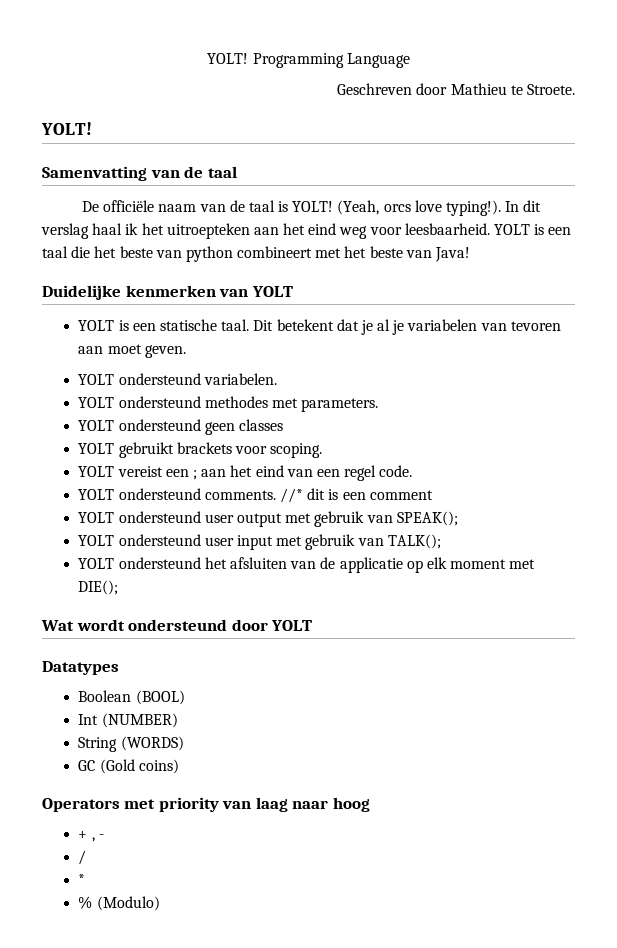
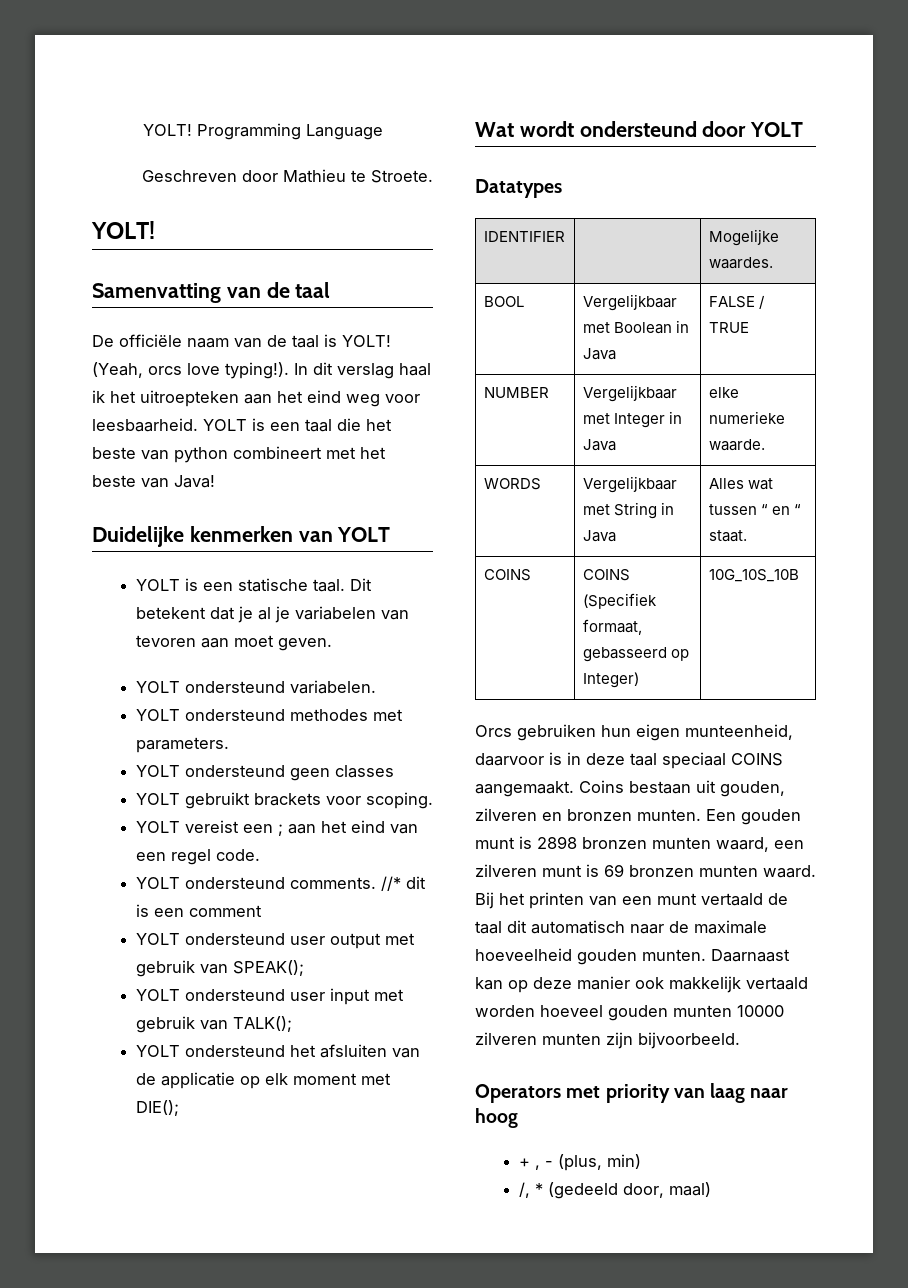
[78,690,185,705] [78,713,178,728] [78,736,184,752] [78,759,179,774] // Boolean (BOOL) // Int (NUMBER) // String (WORDS) // GC (Gold coins) -> [483,231,565,242] [708,229,779,246] [708,257,773,269] [483,296,524,307] [582,294,677,311] [582,320,689,334] [582,348,616,360] [708,295,765,309] [708,322,749,333] [483,387,549,398] [582,385,677,402] [582,411,682,428] [582,439,616,451] [708,387,739,398] [708,411,785,424] [708,439,765,451] [483,478,541,490] [582,476,677,493] [582,502,674,519] [582,530,616,542] [708,478,773,490] [708,504,801,515] [708,530,747,542] [483,569,531,581] [582,569,630,581] [582,593,657,609] [582,619,642,635] [582,647,689,662] [582,672,639,688] [708,569,799,582] [475,724,793,741] [475,752,783,769] [475,780,785,797] [475,808,801,825] [475,836,804,852] [475,864,816,878] [475,892,788,909] [475,920,767,934] [475,948,790,965] [475,976,808,993] [475,1005,784,1021] [475,1032,740,1049] // IDENTIFIER | | Mogelijke waardes. // BOOL | Vergelijkbaar met Boolean in Java | FALSE / TRUE // NUMBER | Vergelijkbaar met Integer in Java | elke numerieke waarde. // WORDS | Vergelijkbaar met String in Java | Alles wat tussen “ en “ staat. // COINS | COINS (Specifiek formaat, gebasseerd op Integer) | 10G_10S_10B // Orcs gebruiken hun eigen munteenheid, daarvoor is in deze taal speciaal COINS aangemaakt. Coins bestaan uit gouden, zilveren en bronzen munten. Een gouden munt is 2898 bronzen munten waard, een zilveren munt is 69 bronzen munten waard. Bij het printen van een munt vertaald de taal dit automatisch naar de maximale hoeveelheid gouden munten. Daarnaast kan op deze manier ook makkelijk vertaald worden hoeveel gouden munten 10000 zilveren munten zijn bijvoorbeeld.
[78,850,87,865] [78,874,86,885] [78,896,160,911] // / // * // % (Modulo) -> [557,1154,641,1171] [518,1182,711,1199] (plus, min) // /, * (gedeeld door, maal)

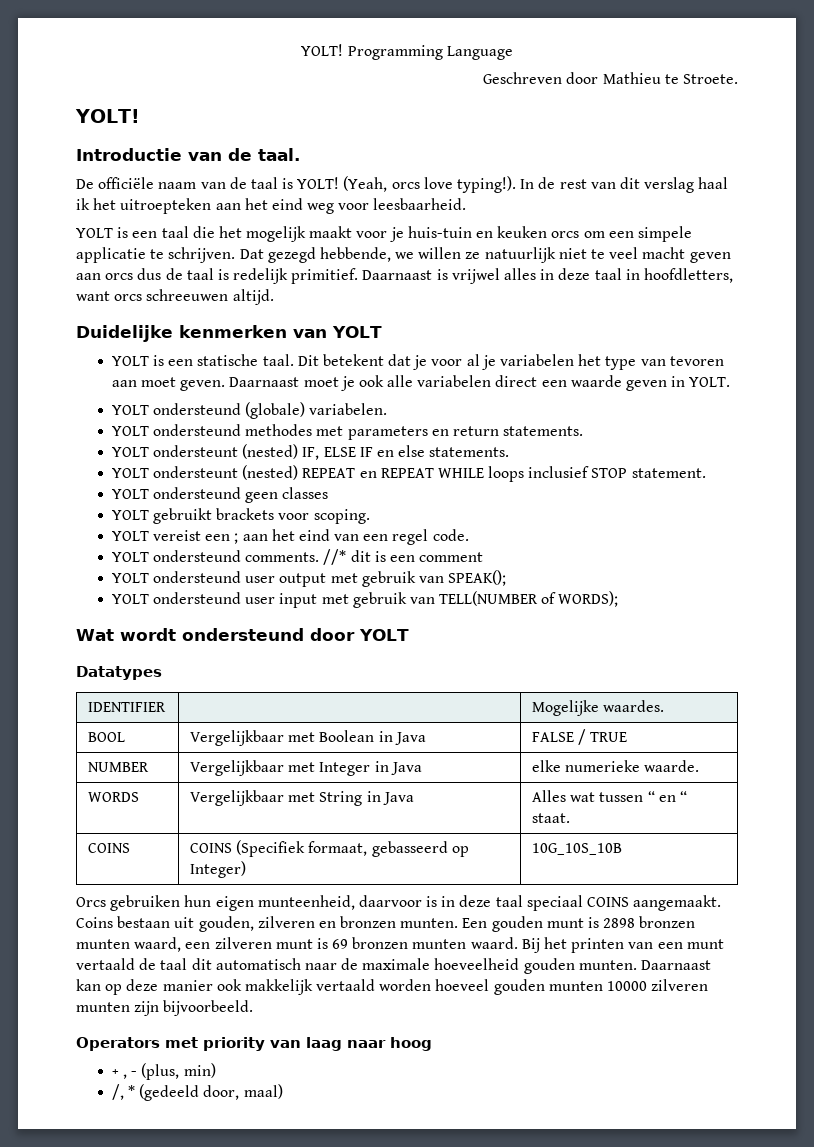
[92,282,331,303] Samenvatting van de taal -> [76,148,300,161] Introductie van de taal.
(308, 369) none -> [538,177,616,189] de rest van
(198, 425) none -> (467, 204) //
[92,446,386,463] [92,475,215,488] beste van python combineert met het beste van Java! -> [246,226,692,242] [76,247,731,263] [76,268,733,284] [76,289,274,305] mogelijk maakt voor je huis-tuin en keuken orcs om een simpele applicatie te schrijven. Dat gezegd hebbende, we willen ze natuurlijk niet te veel macht geven aan orcs dus de taal is redelijk primitief. Daarnaast is vrijwel alles in deze taal in hoofdletters, want orcs schreeuwen altijd.
(253, 614) none -> [431,359,463,366] voor
(376, 613) none -> [578,354,637,370] het type
[135,681,285,693] // YOLT ondersteund -> [229,375,731,391] [111,402,306,419] Daarnaast moet je ook alle variabelen direct een waarde geven in YOLT. // YOLT ondersteund (globale)
[135,737,229,753] parameters. -> [347,426,584,440] [111,444,510,460] [111,465,706,482] parameters en return statements. // YOLT ondersteunt (nested) IF, ELSE IF en else statements. // YOLT ondersteunt (nested) REPEAT en REPEAT WHILE loops inclusief STOP statement.
[232,1016,292,1032] [135,1044,420,1058] [135,1072,391,1089] [135,1100,179,1116] TALK(); // YOLT ondersteund het afsluiten van de applicatie op elk moment met DIE(); -> [439,591,619,607] TELL(NUMBER of WORDS);

